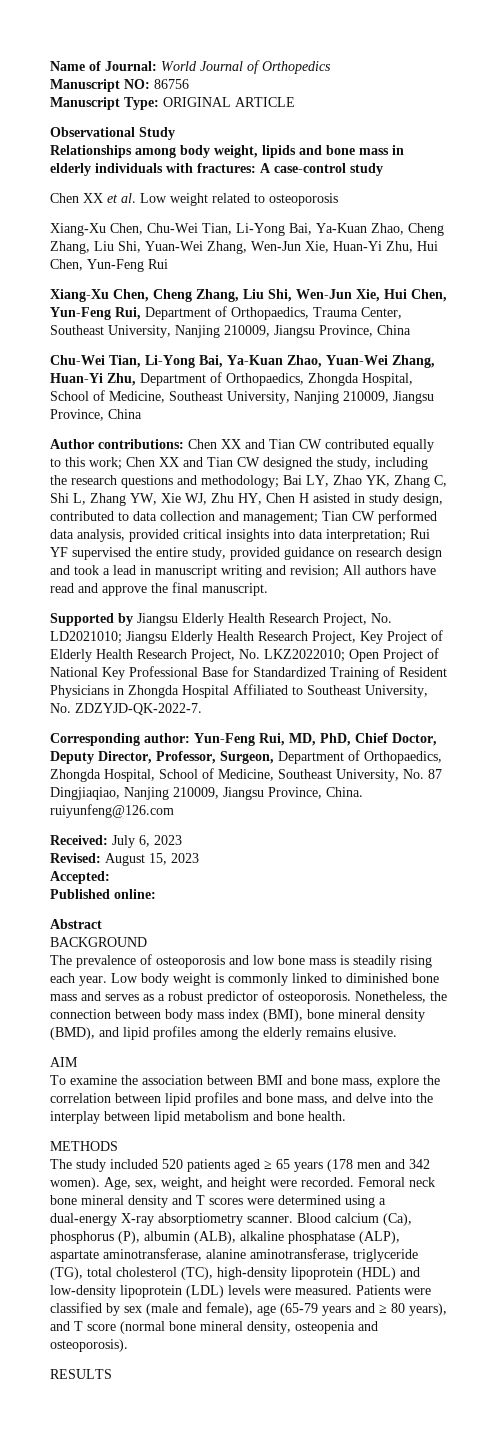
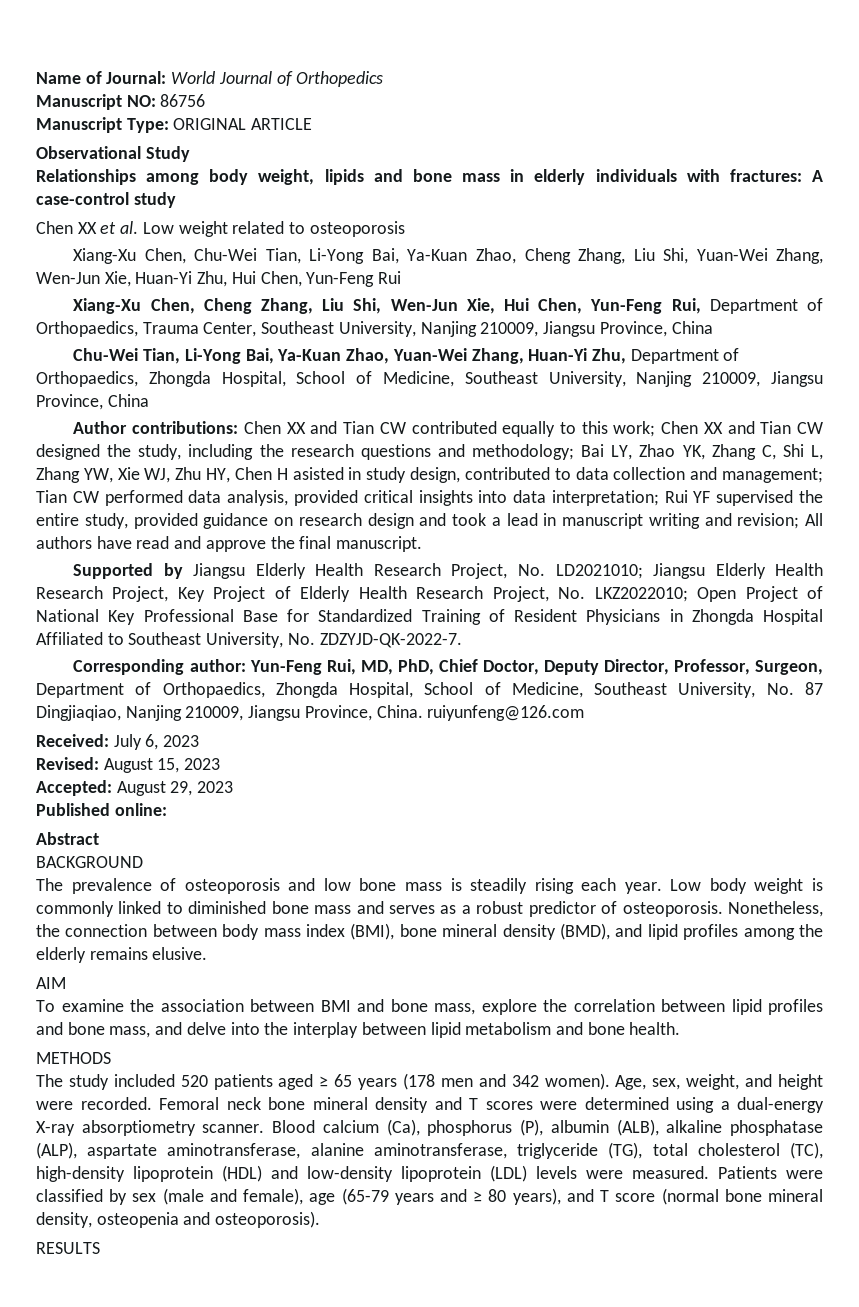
(110, 877) none -> [116,781,234,796] August 29, 2023

